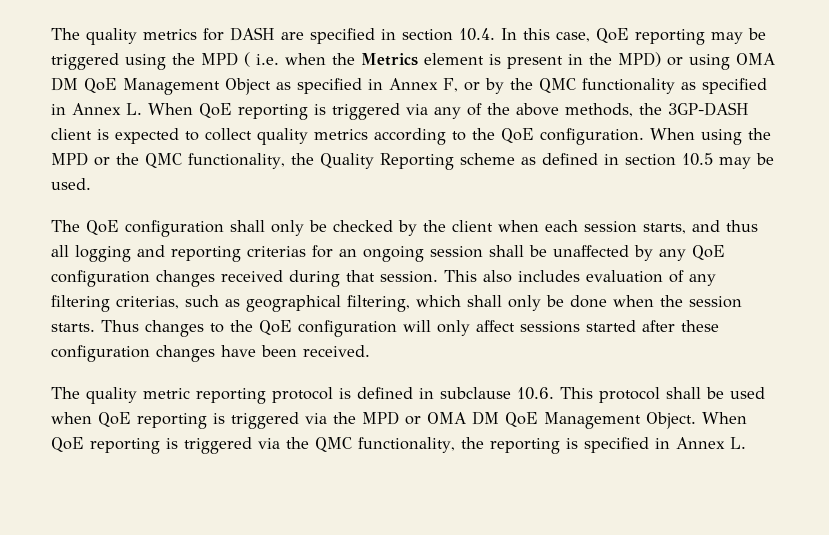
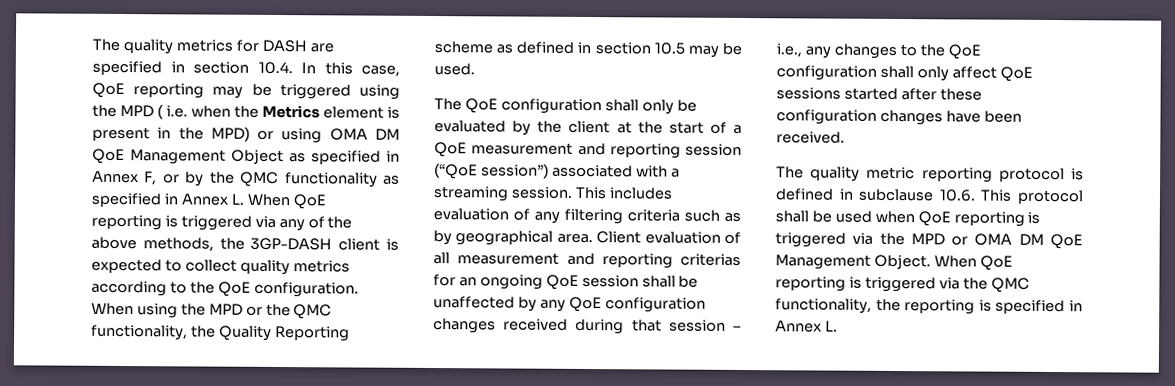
[333,220,393,232] checked -> [434,120,506,133] evaluated
[498,220,758,234] [51,245,131,262] when each session starts, and thus all logging -> [616,121,742,134] [434,142,742,159] [434,163,680,180] [433,186,673,202] [433,208,741,225] [433,230,741,246] [433,252,560,265] at the start of a QoE measurement and reporting session (“QoE session”) associated with a streaming session. This includes evaluation of any filtering criteria such as by geographical area. Client evaluation of all measurement
(424, 254) none -> [545,274,579,290] QoE
[380,270,716,286] [51,295,742,312] [51,320,139,332] session. This also includes evaluation of any filtering criterias, such as geographical filtering, which shall only be done when the session starts. Thus -> [668,319,742,332] [776,43,831,59] session – i.e., any
[403,320,431,332] will -> [879,65,914,79] shall
(515, 326) none -> [999,66,1033,82] QoE

